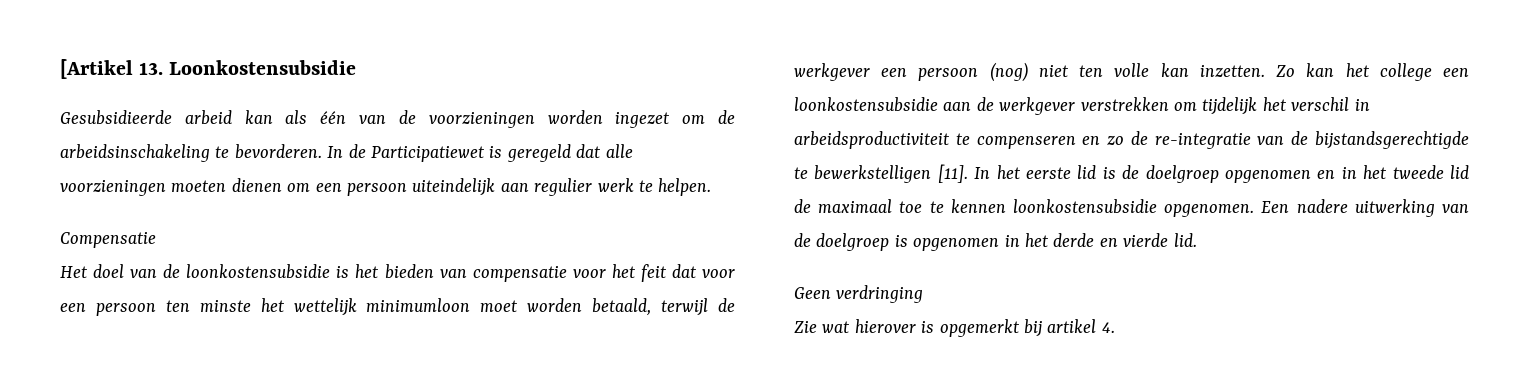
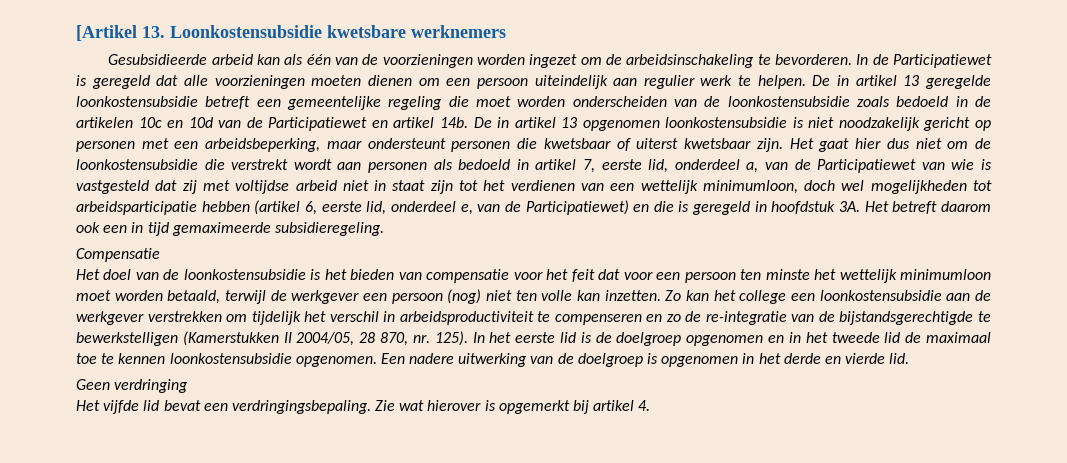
(357, 67) none -> [327,25,506,38] kwetsbare werknemers
(712, 187) none -> [812,75,991,89] [76,96,992,110] [76,117,991,131] [76,138,991,152] [76,159,993,173] [76,180,992,194] [76,200,991,215] [76,222,384,236] De in artikel 13 geregelde loonkostensubsidie betreft een gemeentelijke regeling die moet worden onderscheiden van de loonkostensubsidie zoals bedoeld in de artikelen 10c en 10d van de Participatiewet en artikel 14b. De in artikel 13 opgenomen loonkostensubsidie is niet noodzakelijk gericht op personen met een arbeidsbeperking, maar ondersteunt personen die kwetsbaar of uiterst kwetsbaar zijn. Het gaat hier dus niet om de loonkostensubsidie die verstrekt wordt aan personen als bedoeld in artikel 7, eerste lid, onderdeel a, van de Participatiewet van wie is vastgesteld dat zij met voltijdse arbeid niet in staat zijn tot het verdienen van een wettelijk minimumloon, doch wel mogelijkheden tot arbeidsparticipatie hebben (artikel 6, eerste lid, onderdeel e, van de Participatiewet) en die is geregeld in hoofdstuk 3A. Het betreft daarom ook een in tijd gemaximeerde subsidieregeling.
[937,164,968,183] [11]. -> [182,331,468,346] (Kamerstukken II 2004/05, 28 870, nr. 125).
(924, 294) none -> [76,400,371,414] Het vijfde lid bevat een verdringingsbepaling.

